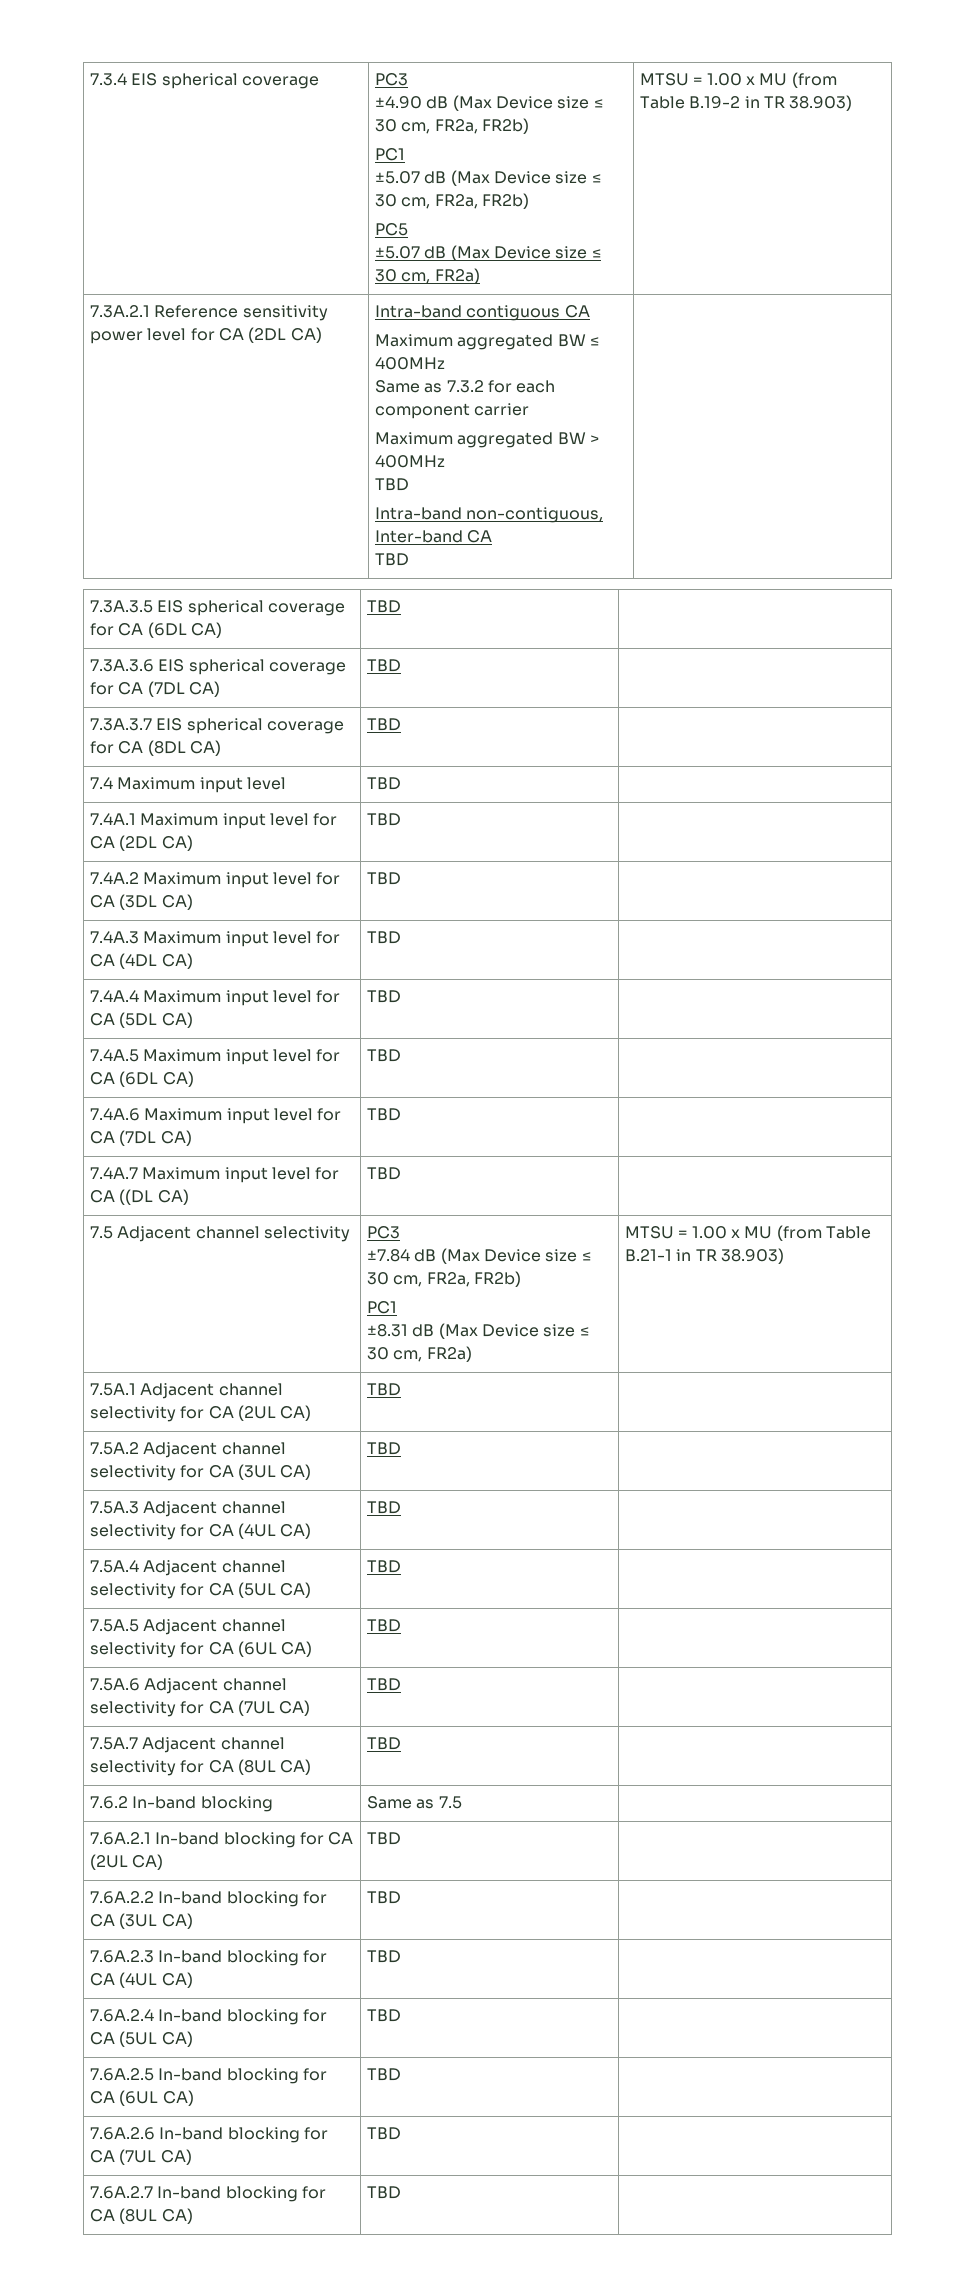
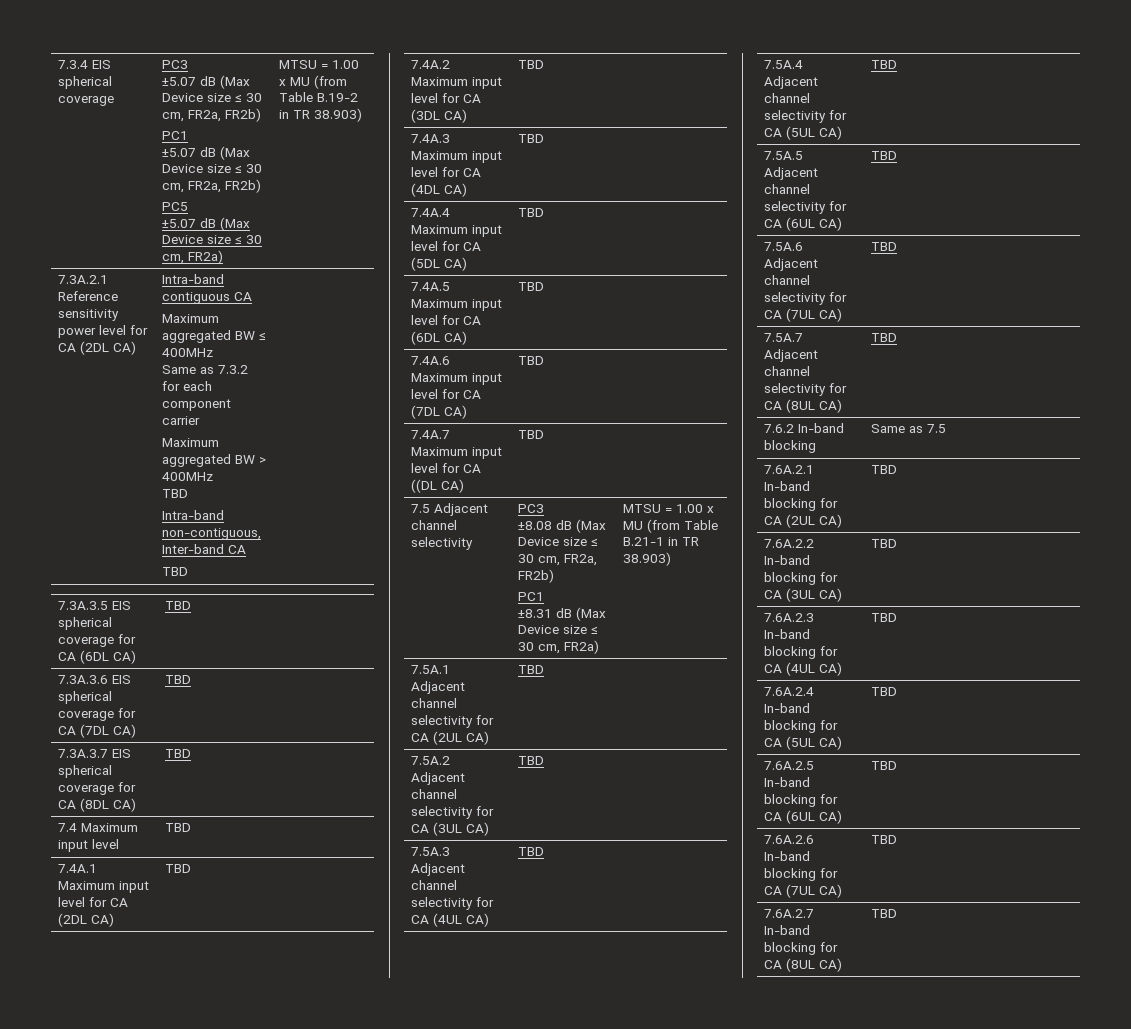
[375,96,423,109] ±4.90 -> [161,77,196,86] ±5.07
[367,1249,411,1262] ±7.84 -> [517,521,552,530] ±8.08

